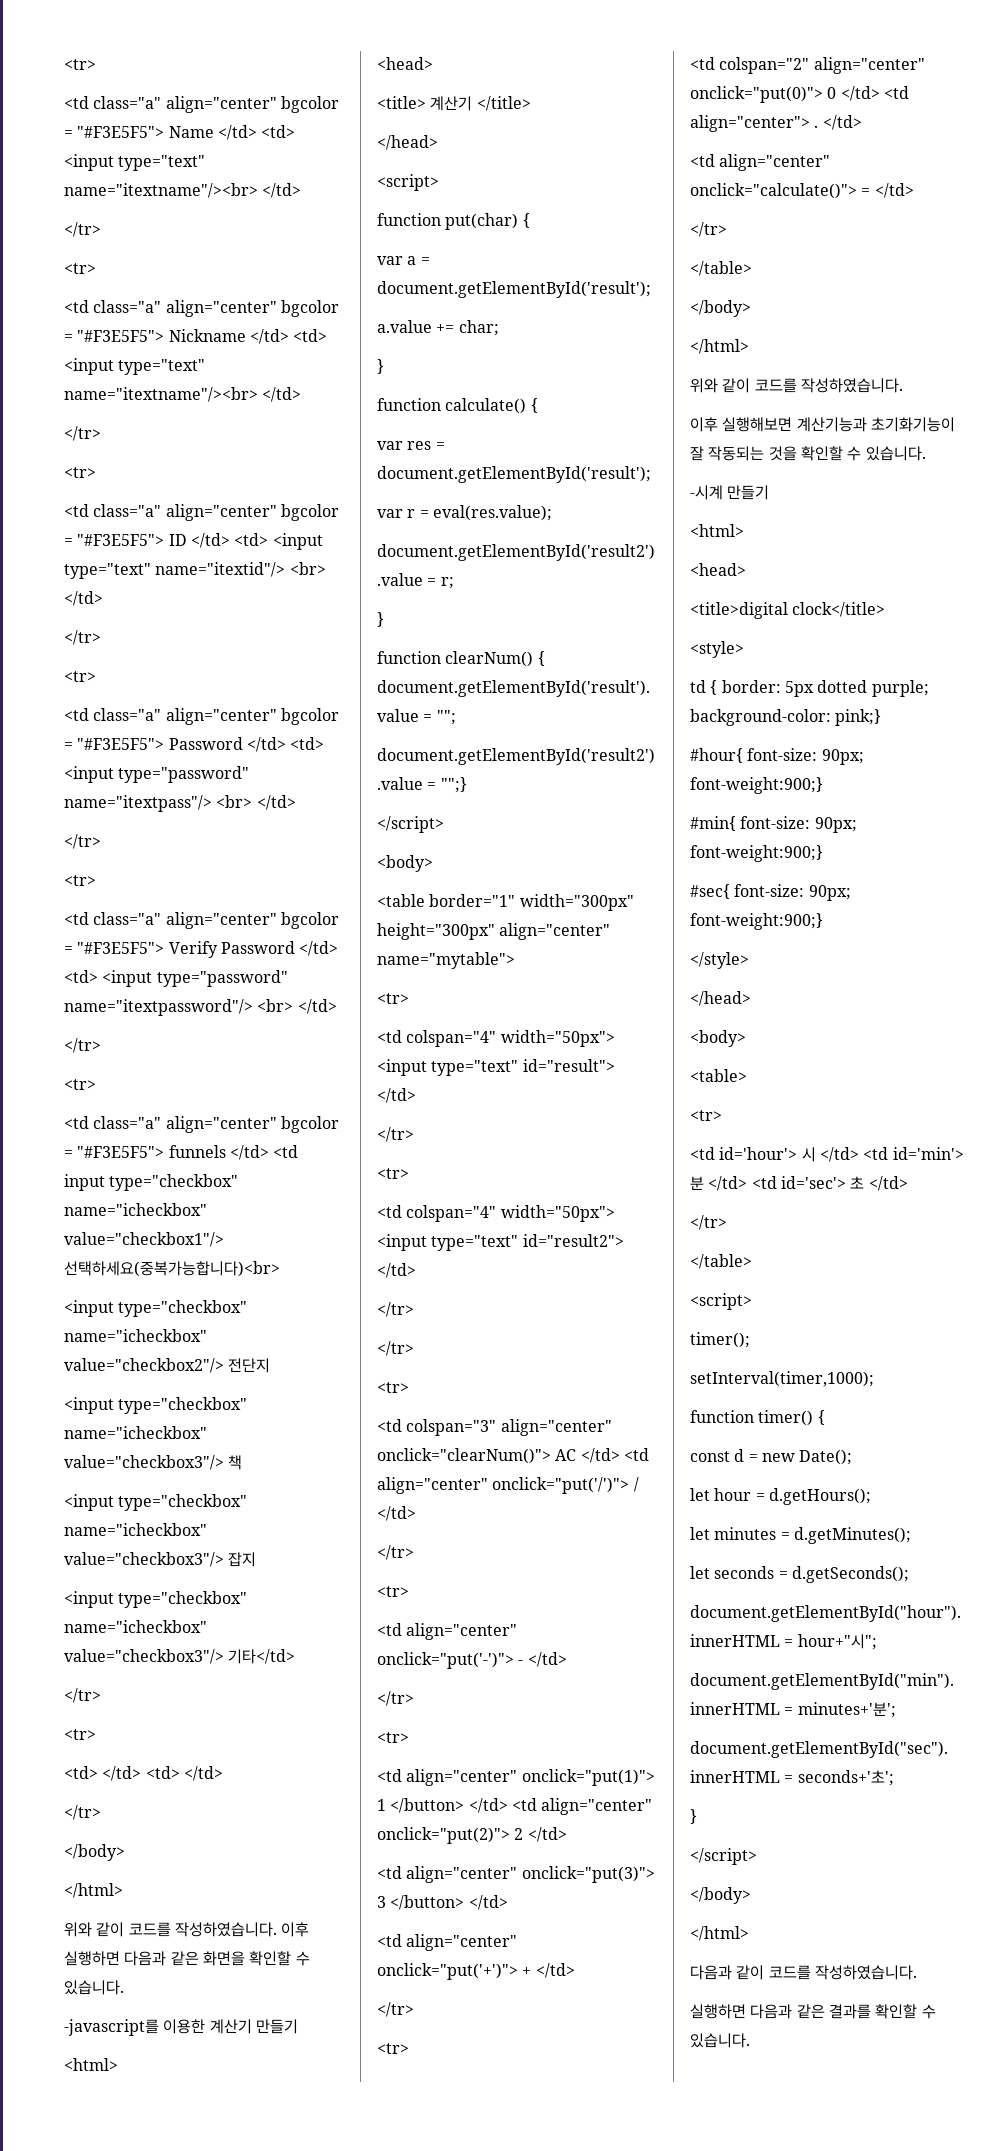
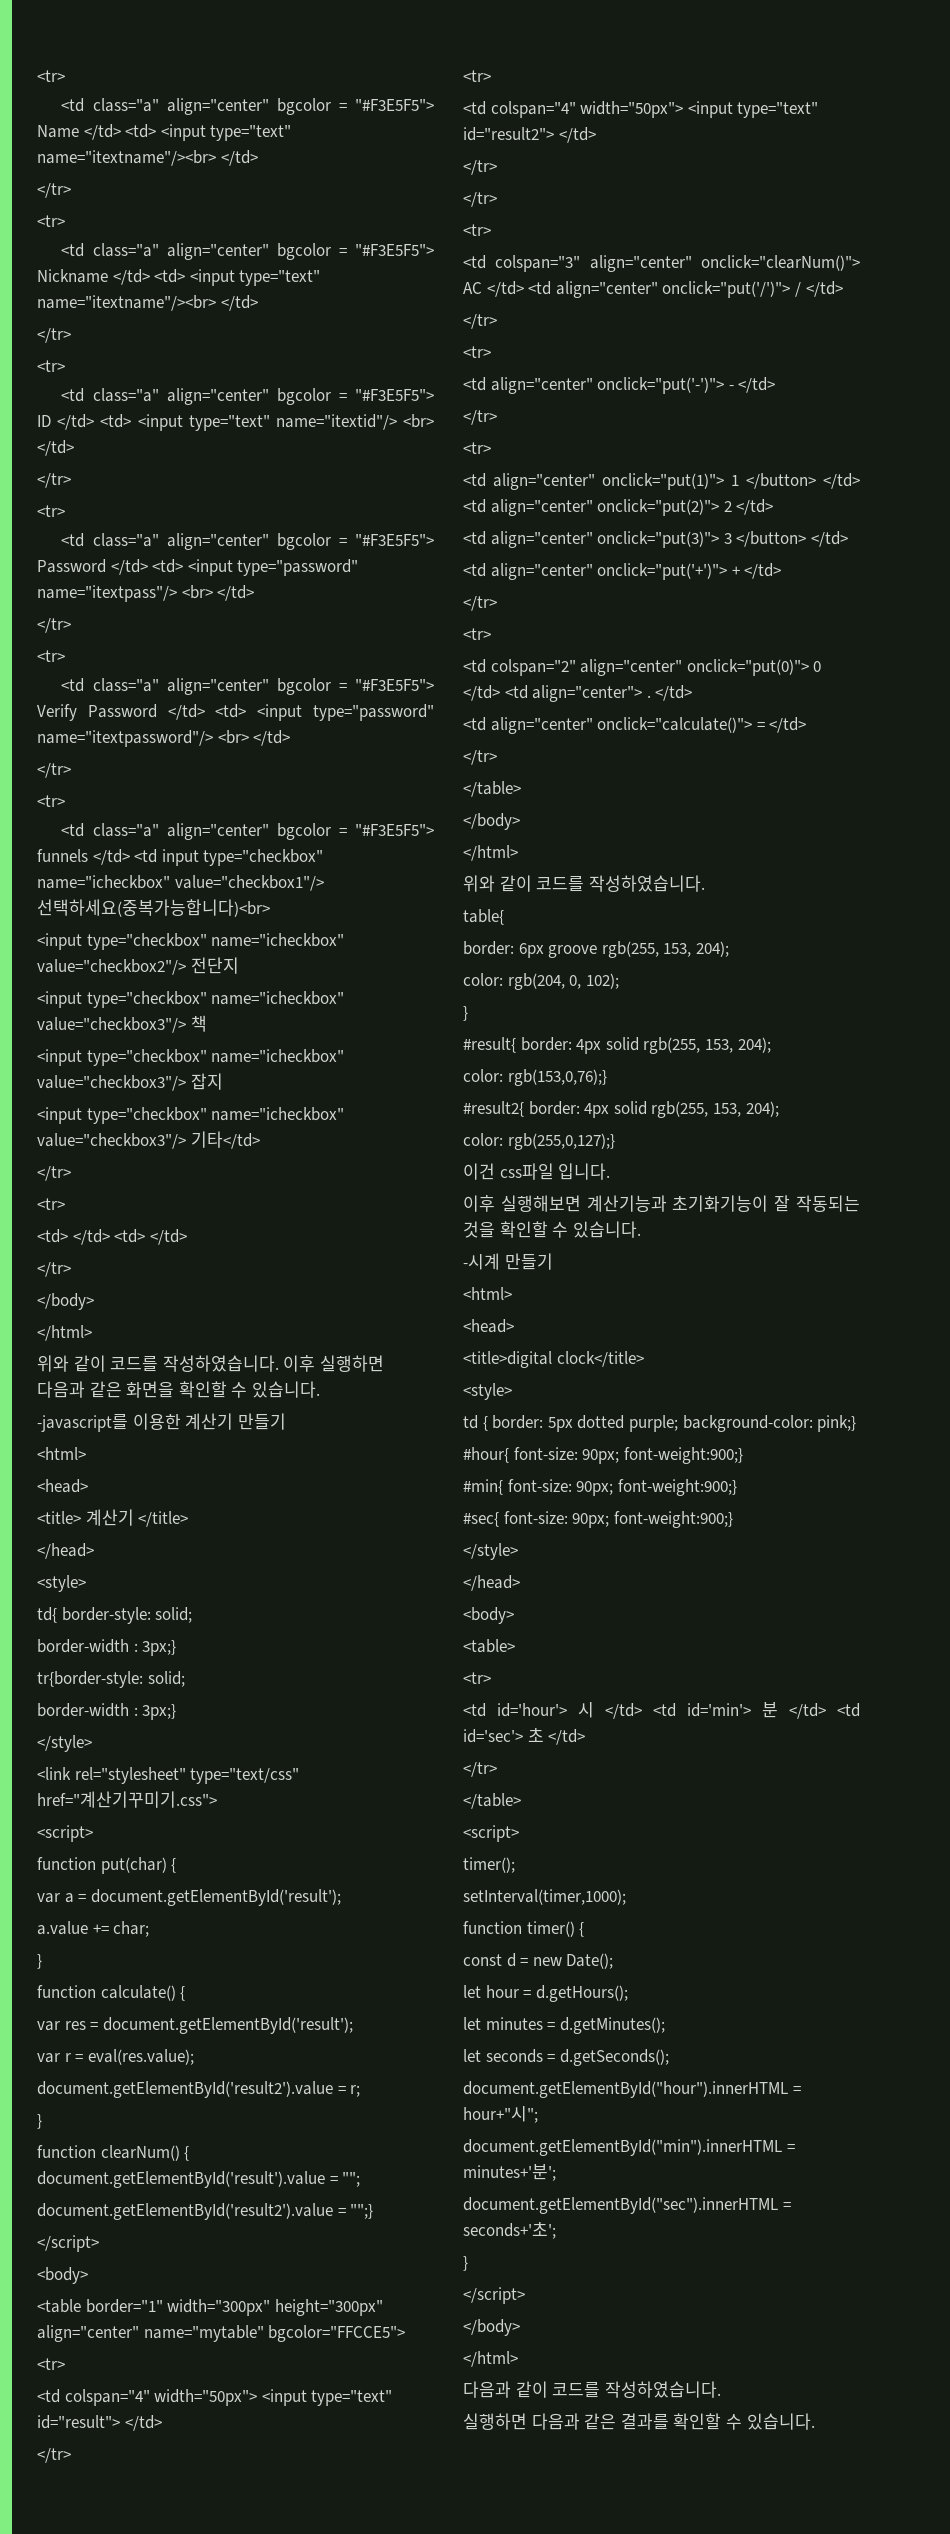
(438, 142) none -> [37,1575,86,1592] [37,1607,193,1624] [37,1639,177,1656] [37,1671,185,1688] [37,1703,177,1720] [37,1735,92,1752] [37,1767,300,1784] [37,1791,217,1808] // <style> // td{ border-style: solid; // border-width : 3px;} // tr{border-style: solid; // border-width : 3px;} // </style> // <link rel="stylesheet" type="text/css" href="계산기꾸미기.css">
[377,952,515,969] name="mytable"> -> [143,2325,406,2342] name="mytable" bgcolor="FFCCE5">
(903, 385) none -> [463,909,504,925] [463,941,729,958] [463,973,619,990] [463,1006,468,1021] [463,1037,771,1054] [463,1069,607,1086] [463,1101,779,1118] [463,1133,615,1150] [463,1163,611,1180] // table{ // border: 6px groove rgb(255, 153, 204); // color: rgb(204, 0, 102); // } // #result{ border: 4px solid rgb(255, 153, 204); // color: rgb(153,0,76);} // #result2{ border: 4px solid rgb(255, 153, 204); // color: rgb(255,0,127);} // 이건 css파일 입니다.

